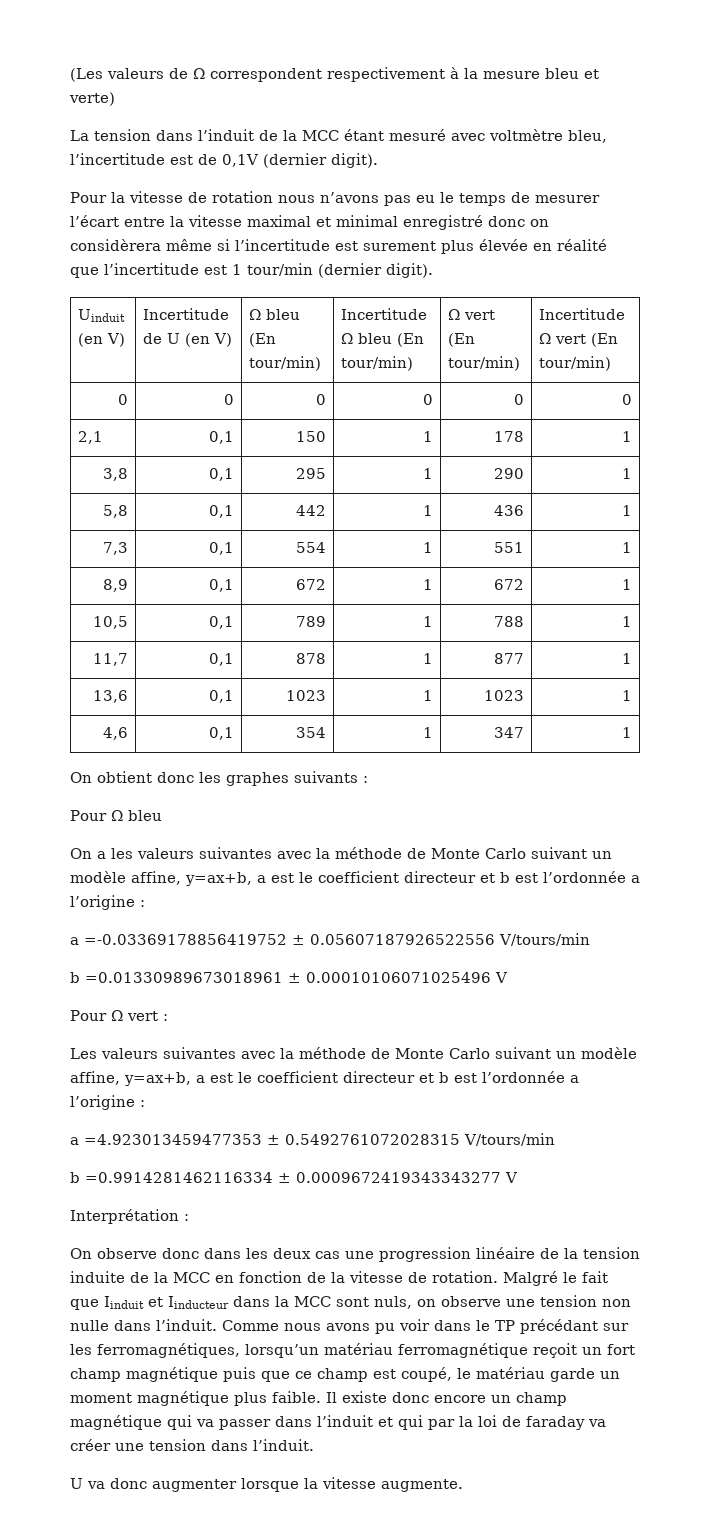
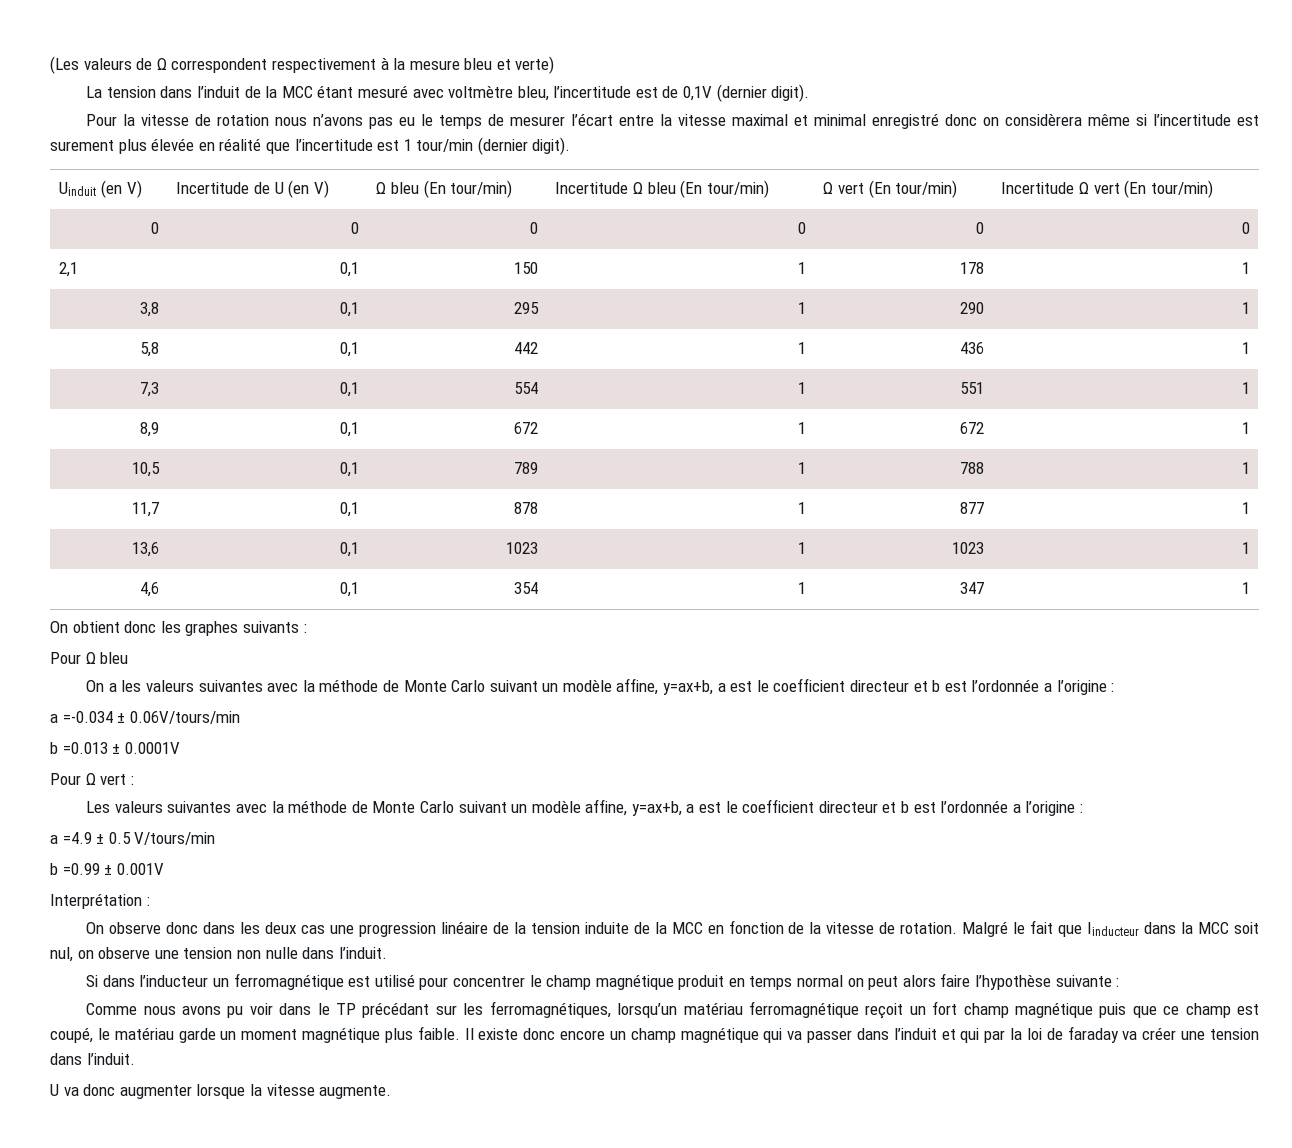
[84,933,590,946] [70,972,508,983] =-0.03369178856419752 ± 0.05607187926522556 V/tours/min // b =0.01330989673018961 ± 0.00010106071025496 V -> [62,711,240,724] [50,742,180,754] =-0.034 ± 0.06V/tours/min // b =0.013 ± 0.0001V
[84,1133,555,1146] [70,1172,518,1183] =4.923013459477353 ± 0.5492761072028315 V/tours/min // b =0.9914281462116334 ± 0.0009672419343343277 V -> [62,832,216,845] [50,863,164,875] =4.9 ± 0.5 V/tours/min // b =0.99 ± 0.001V
[104,1296,163,1309] Iinduit et -> (1083, 931) none
[336,1296,412,1309] sont nuls, -> [1234,922,1260,934] [50,947,73,962] soit nul,
(217, 1325) none -> [86,973,1120,990] // Si dans l’inducteur un ferromagnétique est utilisé pour concentrer le champ magnétique produit en temps normal on peut alors faire l’hypothèse suivante : //

